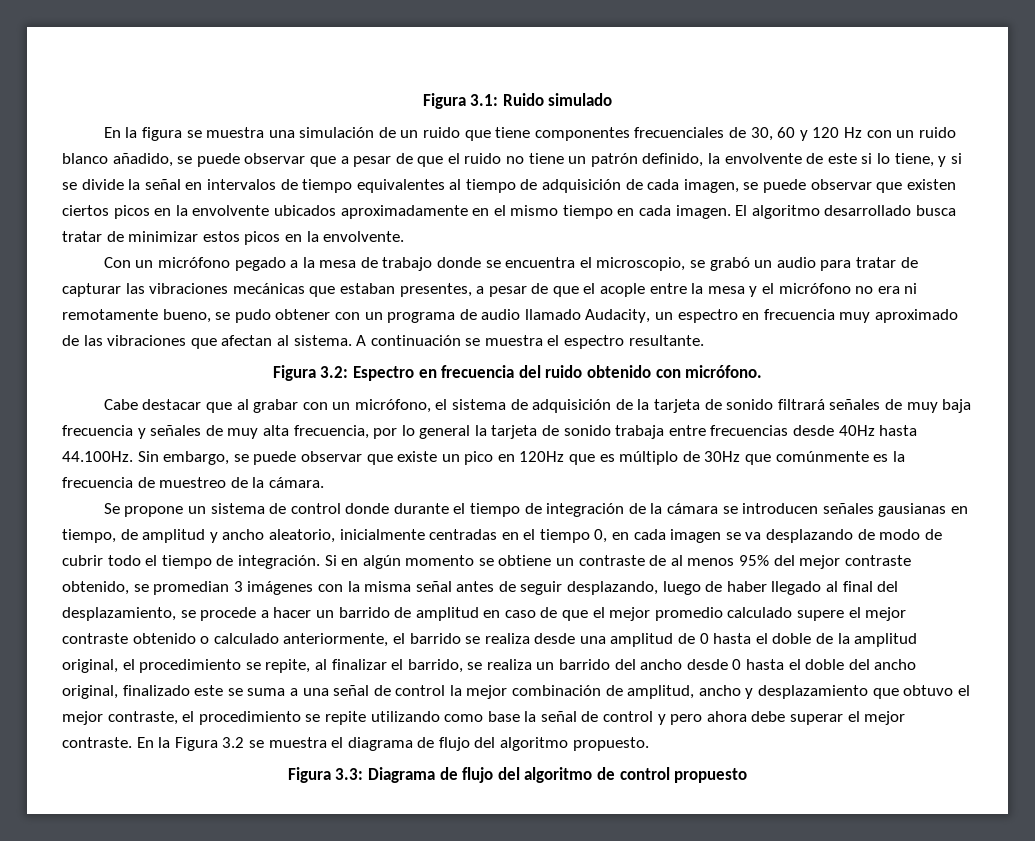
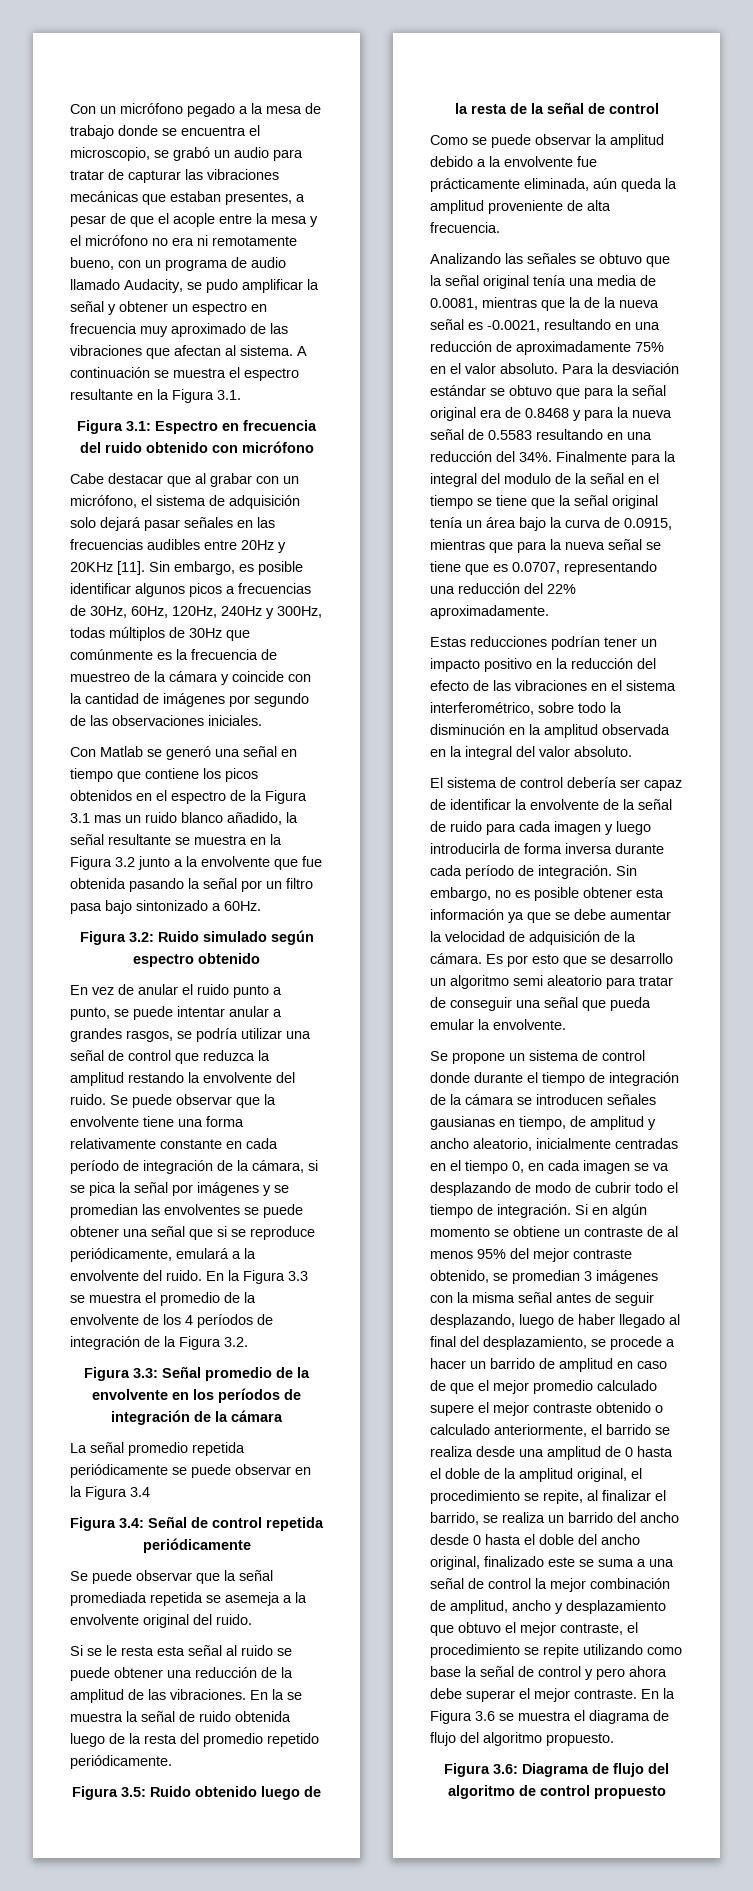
[422,93,613,109] [103,127,956,141] [62,153,962,167] [62,179,956,193] [62,205,957,219] [62,231,405,245] Figura 3.1: Ruido simulado // En la figura se muestra una simulación de un ruido que tiene componentes frecuenciales de 30, 60 y 120 Hz con un ruido blanco añadido, se puede observar que a pesar de que el ruido no tiene un patrón definido, la envolvente de este si lo tiene, y si se divide la señal en intervalos de tiempo equivalentes al tiempo de adquisición de cada imagen, se puede observar que existen ciertos picos en la envolvente ubicados aproximadamente en el mismo tiempo en cada imagen. El algoritmo desarrollado busca tratar de minimizar estos picos en la envolvente. // -> (70, 109) none
[215,309,331,323] se pudo obtener -> (114, 263) none
(651, 316) none -> [187,279,319,293] [70,301,168,315] se pudo amplificar la señal y obtener
[628,335,704,346] [272,365,349,381] resultante. // Figura 3.2: -> [70,389,241,403] [77,420,151,434] resultante en la Figura 3.1. // Figura 3.1:
[685,365,763,378] micrófono. -> [241,441,314,453] micrófono
[615,399,972,413] [62,425,918,439] [62,451,679,465] de la tarjeta de sonido filtrará señales de muy baja frecuencia y señales de muy alta frecuencia, por lo general la tarjeta de sonido trabaja entre frecuencias desde 40Hz hasta 44.100Hz. Sin embargo, se puede observar que existe un pico en 120Hz que es múltiplo -> [70,517,275,531] [70,539,286,553] [70,561,303,575] [70,583,311,597] [70,605,322,619] [70,627,165,641] solo dejará pasar señales en las frecuencias audibles entre 20Hz y 20KHz [11]. Sin embargo, es posible identificar algunos picos a frecuencias de 30Hz, 60Hz, 120Hz, 240Hz y 300Hz, todas múltiplos
[268,477,324,488] cámara. -> [169,671,311,685] [70,693,309,707] [70,715,262,726] [70,746,297,760] [70,768,258,782] [70,790,307,804] [70,812,298,825] [70,834,282,845] [70,856,322,870] [70,878,313,892] [70,900,261,914] [79,930,314,945] [133,953,260,967] [70,984,282,998] [70,1006,282,1020] [70,1028,311,1042] [70,1050,270,1064] [70,1072,295,1086] [70,1094,276,1108] [70,1116,244,1127] [70,1138,278,1149] [70,1160,318,1174] [70,1182,289,1196] [70,1204,303,1218] [70,1226,315,1240] [70,1248,256,1262] [70,1270,308,1284] [70,1292,256,1306] [70,1314,273,1328] [70,1336,248,1350] [84,1366,310,1381] [92,1388,301,1403] [111,1410,283,1425] [70,1442,245,1456] [70,1464,311,1478] [70,1486,150,1500] [70,1516,324,1531] [142,1538,251,1553] [70,1570,273,1584] [70,1592,307,1606] [70,1614,252,1628] [70,1645,292,1656] [70,1667,293,1681] [70,1689,302,1703] [70,1711,291,1722] [70,1733,319,1747] [70,1755,172,1769] [72,1786,321,1800] [454,102,659,114] [430,134,664,148] [430,156,597,167] [430,178,677,192] [430,200,611,214] [430,222,500,233] [430,253,670,267] [430,275,656,289] [430,297,659,311] [430,319,660,332] [430,341,664,355] [430,363,679,374] [430,385,666,399] [430,407,672,421] [430,429,652,440] [430,451,676,465] [430,473,659,487] [430,495,658,509] [430,517,672,531] [430,539,661,553] [430,561,657,575] [430,583,576,594] [430,605,549,619] [430,636,657,650] [430,658,656,672] [430,680,676,691] [430,702,622,715] [430,724,670,738] [430,746,632,760] [430,777,682,791] [430,799,672,810] [430,821,651,835] [430,843,664,854] [430,865,637,879] [430,887,664,901] [430,909,671,923] [430,931,636,945] [430,953,673,967] [430,975,673,989] [430,997,651,1011] [430,1019,566,1030] cámara y coincide con la cantidad de imágenes por segundo de las observaciones iniciales. // Con Matlab se generó una señal en tiempo que contiene los picos obtenidos en el espectro de la Figura 3.1 mas un ruido blanco añadido, la señal resultante se muestra en la Figura 3.2 junto a la envolvente que fue obtenida pasando la señal por un filtro pasa bajo sintonizado a 60Hz. // Figura 3.2: Ruido simulado según espectro obtenido // En vez de anular el ruido punto a punto, se puede intentar anular a grandes rasgos, se podría utilizar una señal de control que reduzca la amplitud restando la envolvente del ruido. Se puede observar que la envolvente tiene una forma relativamente constante en cada período de integración de la cámara, si se pica la señal por imágenes y se promedian las envolventes se puede obtener una señal que si se reproduce periódicamente, emulará a la envolvente del ruido. En la Figura 3.3 se muestra el promedio de la envolvente de los 4 períodos de integración de la Figura 3.2. // Figura 3.3: Señal promedio de la envolvente en los períodos de integración de la cámara // La señal promedio repetida periódicamente se puede observar en la Figura 3.4 // Figura 3.4: Señal de control repetida periódicamente // Se puede observar que la señal promediada repetida se asemeja a la envolvente original del ruido. // Si se le resta esta señal al ruido se puede obtener una reducción de la amplitud de las vibraciones. En la se muestra la señal de ruido obtenida luego de la resta del promedio repetido periódicamente. // Figura 3.5: Ruido obtenido luego de la resta de la señal de control // Como se puede observar la amplitud debido a la envolvente fue prácticamente eliminada, aún queda la amplitud proveniente de alta frecuencia. // Analizando las señales se obtuvo que la señal original tenía una media de 0.0081, mientras que la de la nueva señal es -0.0021, resultando en una reducción de aproximadamente 75% en el valor absoluto. Para la desviación estándar se obtuvo que para la señal original era de 0.8468 y para la nueva señal de 0.5583 resultando en una reducción del 34%. Finalmente para la integral del modulo de la señal en el tiempo se tiene que la señal original tenía un área bajo la curva de 0.0915, mientras que para la nueva señal se tiene que es 0.0707, representando una reducción del 22% aproximadamente. // Estas reducciones podrían tener un impacto positivo en la reducción del efecto de las vibraciones en el sistema interferométrico, sobre todo la disminución en la amplitud observada en la integral del valor absoluto. // El sistema de control debería ser capaz de identificar la envolvente de la señal de ruido para cada imagen y luego introducirla de forma inversa durante cada período de integración. Sin embargo, no es posible obtener esta información ya que se debe aumentar la velocidad de adquisición de la cámara. Es por esto que se desarrollo un algoritmo semi aleatorio para tratar de conseguir una señal que pueda emular la envolvente.
[222,737,245,748] 3.2 -> [475,1711,495,1721] 3.6
[335,768,364,780] 3.3: -> [493,1764,518,1774] 3.6:

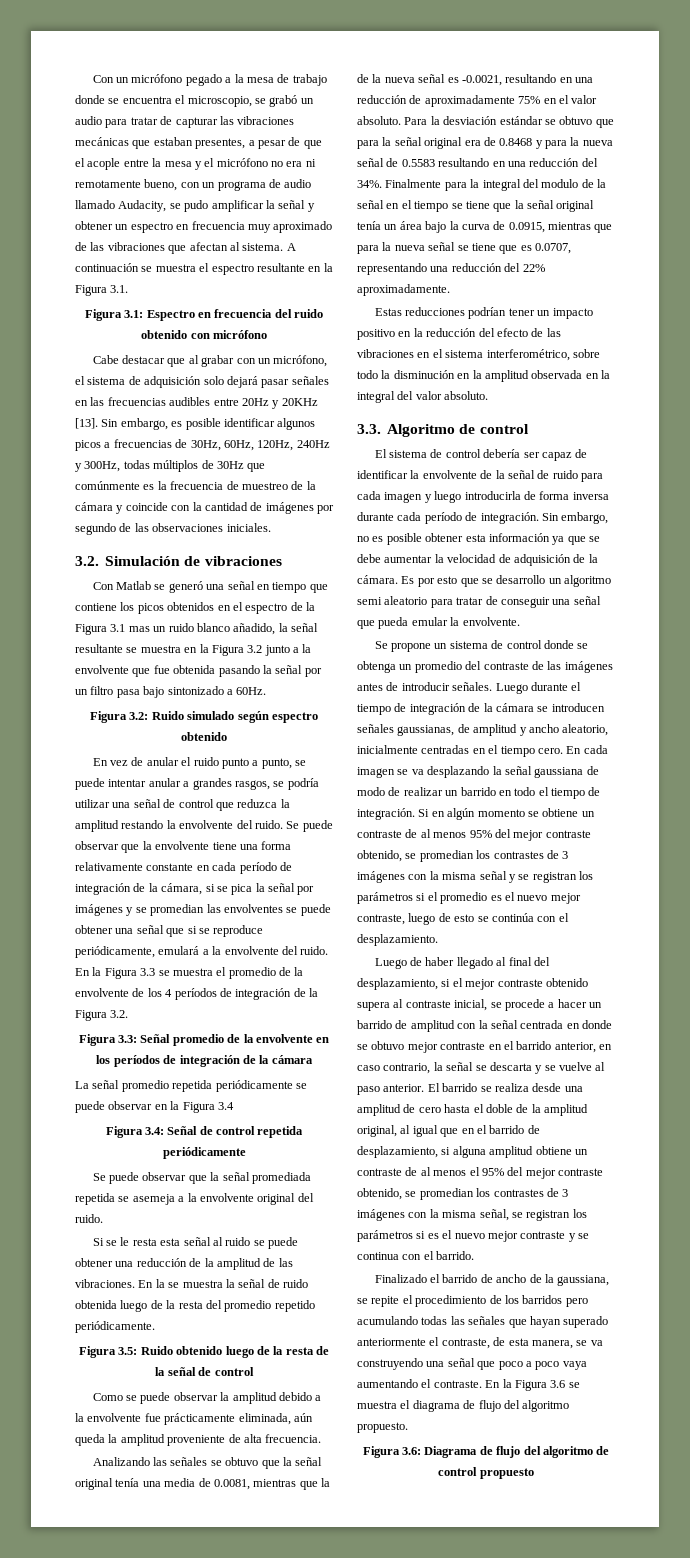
[117,561,145,575] [11]. -> [75,418,98,429] [13].
(262, 720) none -> [75,556,282,566] // 3.2. Simulación de vibraciones
(632, 751) none -> [357,424,529,437] // 3.3. Algoritmo de control
(470, 1077) none -> [577,643,589,649] [357,661,613,673] [357,682,528,694] se obtenga un promedio del contraste de las imágenes antes de introducir señales. Luego
[430,1116,566,1130] gausianas en tiempo, -> [397,725,455,736] gaussianas,
[512,1161,544,1173] 0, en -> [537,746,582,754] cero. En
[515,1182,631,1193] de modo de cubrir -> [492,766,599,778] [357,787,512,796] la señal gaussiana de modo de realizar un barrido en
(580, 1277) none -> [476,850,559,859] los contrastes de
[556,1292,654,1306] [430,1314,554,1328] antes de seguir desplazando, luego -> [508,871,593,883] [357,892,581,904] [357,913,569,925] [357,934,438,946] [374,958,407,969] y se registran los parámetros si el promedio es el nuevo mejor contraste, luego de esto se continúa con el desplazamiento. // Luego
(587, 1343) none -> [441,978,588,990] [357,999,488,1011] si el mejor contraste obtenido supera al contraste inicial,
[617,1361,667,1369] [430,1380,657,1394] [430,1402,663,1416] [430,1424,602,1437] en caso de que el mejor promedio calculado supere el mejor contraste obtenido o calculado anteriormente, el -> [457,1020,612,1029] [357,1041,612,1053] [357,1062,606,1074] [357,1083,440,1095] con la señal centrada en donde se obtuvo mejor contraste en el barrido anterior, en caso contrario, la señal se descarta y se vuelve al paso anterior. El
[625,1447,633,1457] 0 -> [418,1107,441,1113] cero
[631,1468,642,1479] [430,1490,666,1504] [430,1512,679,1525] [430,1534,640,1545] [430,1556,674,1570] [430,1578,670,1592] [430,1600,666,1614] [430,1622,638,1636] [430,1644,682,1658] [430,1666,667,1680] [430,1688,570,1702] el procedimiento se repite, al finalizar el barrido, se realiza un barrido del ancho desde 0 hasta el doble del ancho original, finalizado este se suma a una señal de control la mejor combinación de amplitud, ancho y desplazamiento que obtuvo el mejor contraste, el procedimiento se repite utilizando como base la señal de control y pero ahora debe superar el mejor -> [400,1125,540,1137] [357,1146,588,1158] [357,1167,603,1179] [357,1188,569,1200] [357,1209,587,1221] [357,1230,589,1242] [357,1251,475,1260] [374,1274,610,1286] [357,1295,588,1307] [357,1316,609,1328] [357,1337,603,1349] [357,1358,587,1370] [357,1379,432,1388] al igual que en el barrido de desplazamiento, si alguna amplitud obtiene un contraste de al menos el 95% del mejor contraste obtenido, se promedian los contrastes de 3 imágenes con la misma señal, se registran los parámetros si es el nuevo mejor contraste y se continua con el barrido. // Finalizado el barrido de ancho de la gaussiana, se repite el procedimiento de los barridos pero acumulando todas las señales que hayan superado anteriormente el contraste, de esta manera, se va construyendo una señal que poco a poco vaya aumentando el

